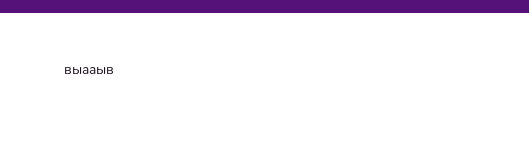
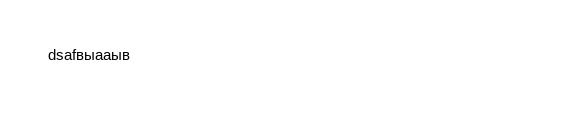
[64,67,114,74] выааыв -> [48,49,130,60] dsafвыааыв

